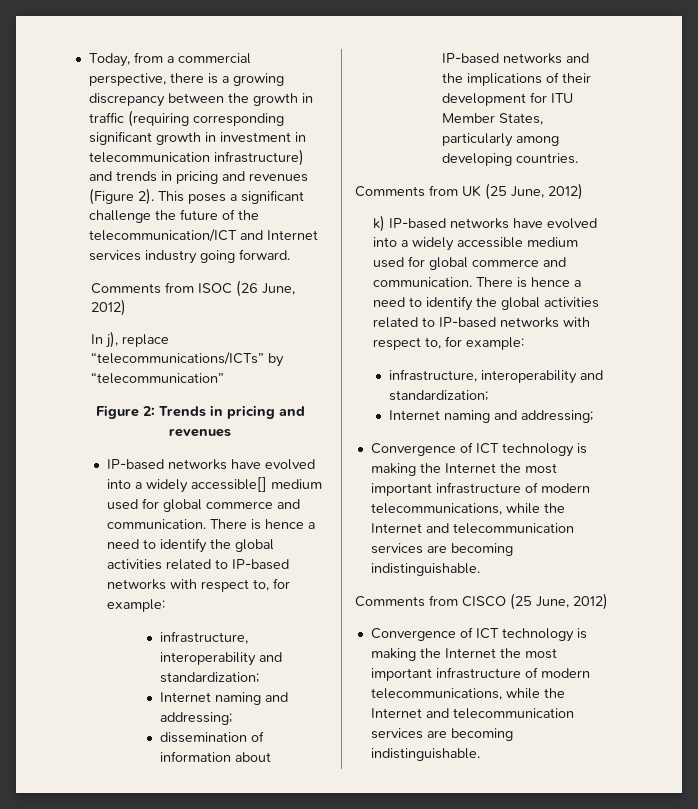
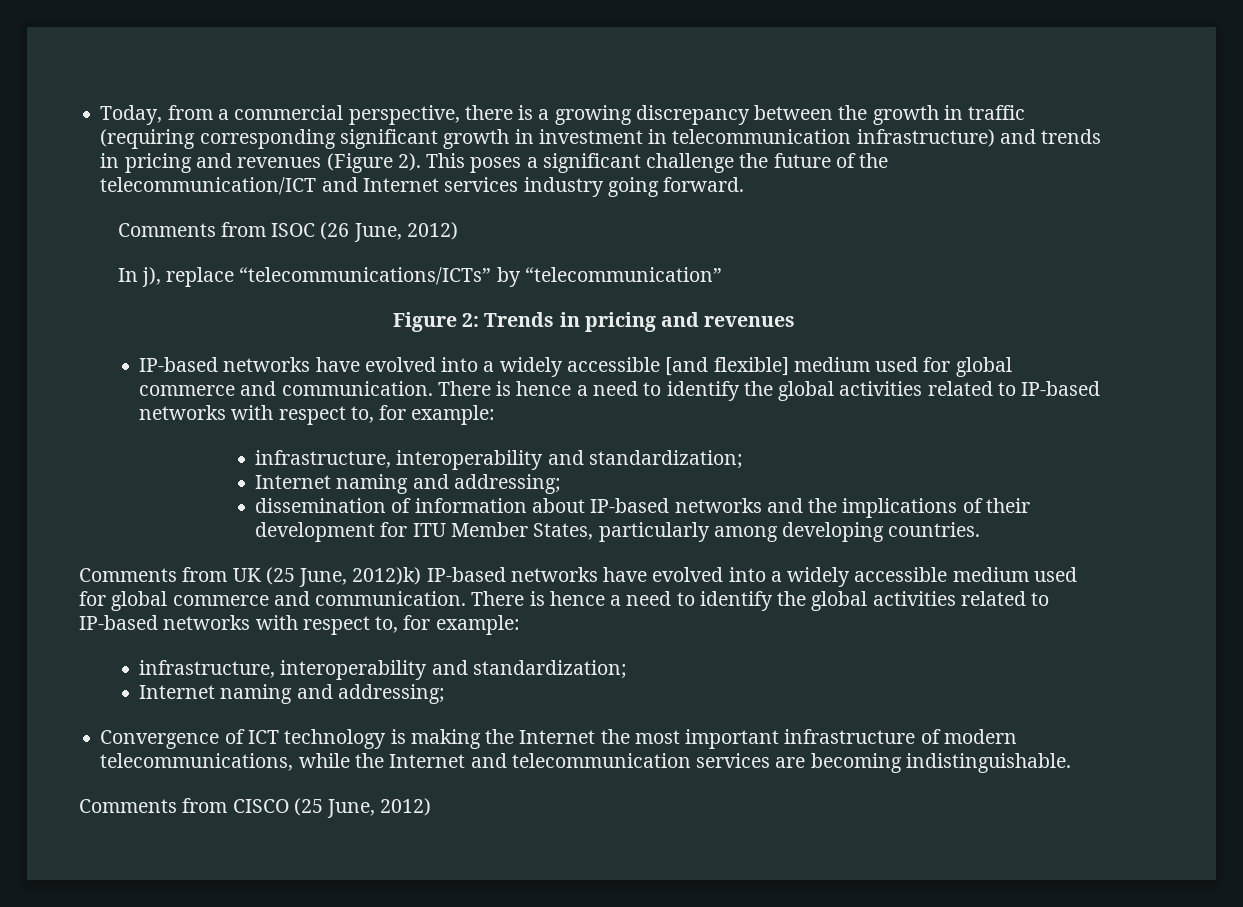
[190,477,267,492] accessible[] -> [566,357,789,376] accessible [and flexible]
[548,183,583,200] [372,215,385,232] 2012) // k) -> [352,567,422,585] 2012)k)
[370,627,587,642] [370,648,557,661] [370,667,590,681] [370,688,565,700] [370,708,574,719] [370,728,513,741] [370,748,480,761] // Convergence of ICT technology is making the Internet the most important infrastructure of modern telecommunications, while the Internet and telecommunication services are becoming indistinguishable. -> (432, 807) none

